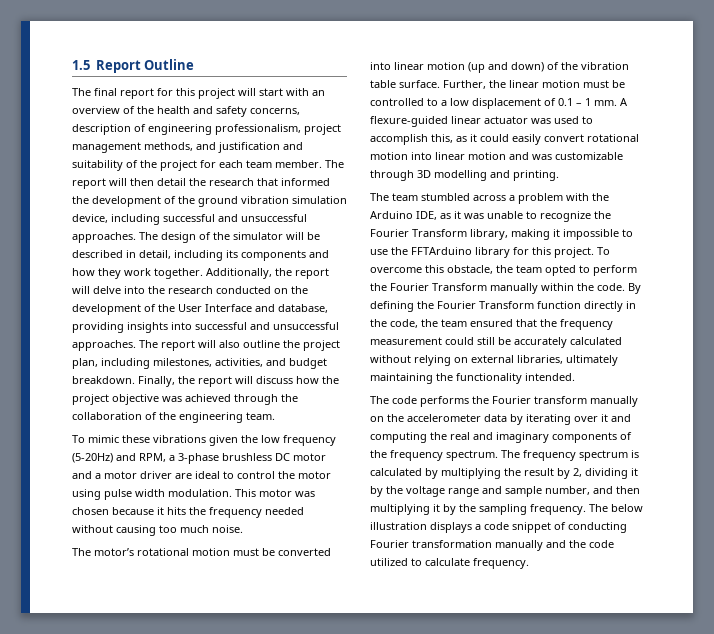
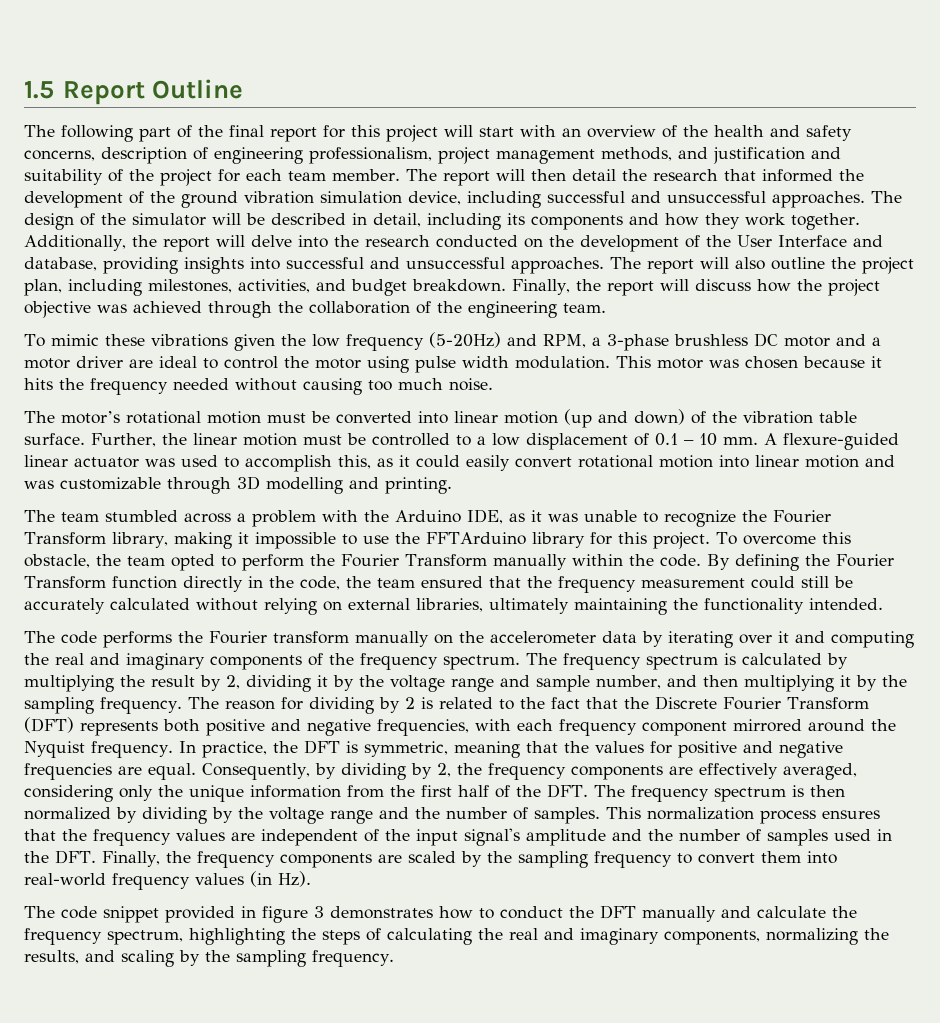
(91, 92) none -> [61,125,223,142] following part of the
[585,98,591,106] 1 -> [699,433,717,446] 10
[611,504,643,512] [370,522,627,533] [370,540,614,551] [370,558,470,566] below illustration displays a code snippet of conducting Fourier transformation manually and the code utilized to calculate -> [224,696,869,714] [24,717,896,736] [24,740,843,758] [24,763,857,780] [24,784,845,802] [24,807,880,824] [24,828,892,846] [24,850,837,868] [24,871,311,890] [24,905,857,923] [24,928,889,945] [24,950,306,967] reason for dividing by 2 is related to the fact that the Discrete Fourier Transform (DFT) represents both positive and negative frequencies, with each frequency component mirrored around the Nyquist frequency. In practice, the DFT is symmetric, meaning that the values for positive and negative frequencies are equal. Consequently, by dividing by 2, the frequency components are effectively averaged, considering only the unique information from the first half of the DFT. The frequency spectrum is then normalized by dividing by the voltage range and the number of samples. This normalization process ensures that the frequency values are independent of the input signal's amplitude and the number of samples used in the DFT. Finally, the frequency components are scaled by the sampling frequency to convert them into real-world frequency values (in Hz). // The code snippet provided in figure 3 demonstrates how to conduct the DFT manually and calculate the frequency spectrum, highlighting the steps of calculating the real and imaginary components, normalizing the results, and scaling by the sampling

